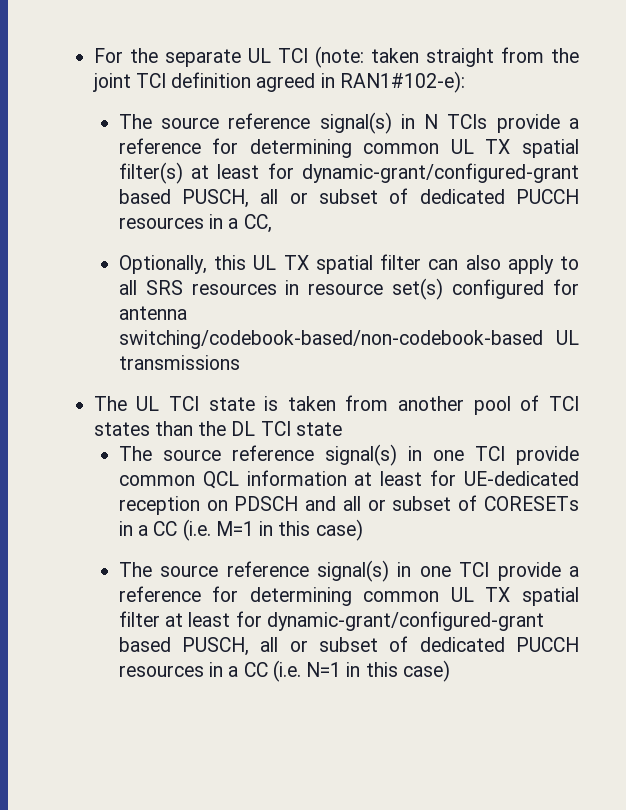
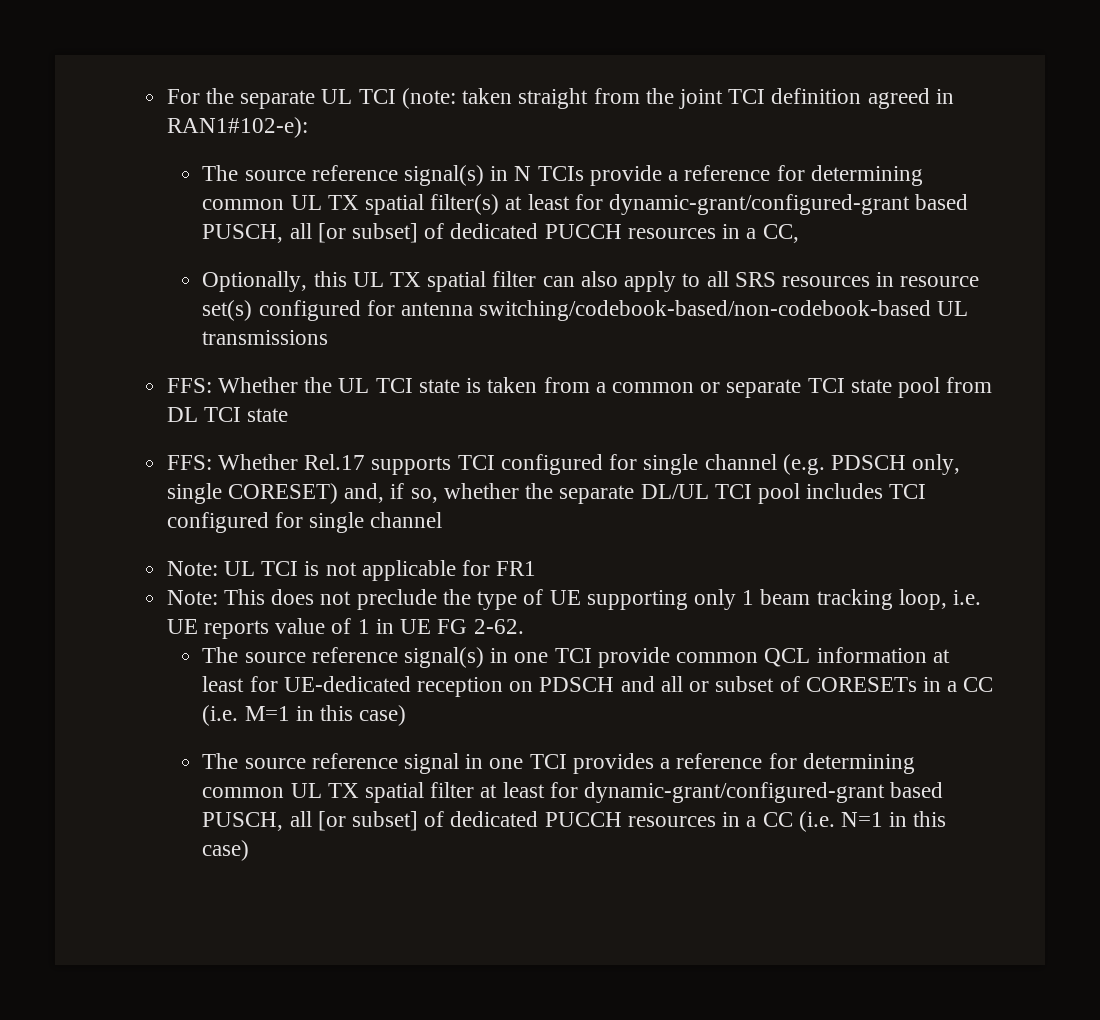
[289,189,379,204] or subset -> [317,223,419,243] [or subset]
[93,396,127,411] The -> [166,377,333,393] FFS: Whether the
[398,395,579,415] [93,421,342,436] another pool of TCI states than the DL TCI state -> [595,377,993,398] [166,407,289,422] [166,454,961,475] [166,483,927,504] [166,512,443,533] [166,560,537,581] [166,589,981,610] [166,618,524,639] a common or separate TCI state pool from DL TCI state // FFS: Whether Rel.17 supports TCI configured for single channel (e.g. PDSCH only, single CORESET) and, if so, whether the separate DL/UL TCI pool includes TCI configured for single channel // Note: UL TCI is not applicable for FR1 // Note: This does not preclude the type of UE supporting only 1 beam tracking loop, i.e. UE reports value of 1 in UE FG 2-62.
[317,560,561,582] signal(s) in one TCI provide -> [404,753,654,774] signal in one TCI provides
[289,637,379,652] or subset -> [317,811,419,831] [or subset]

